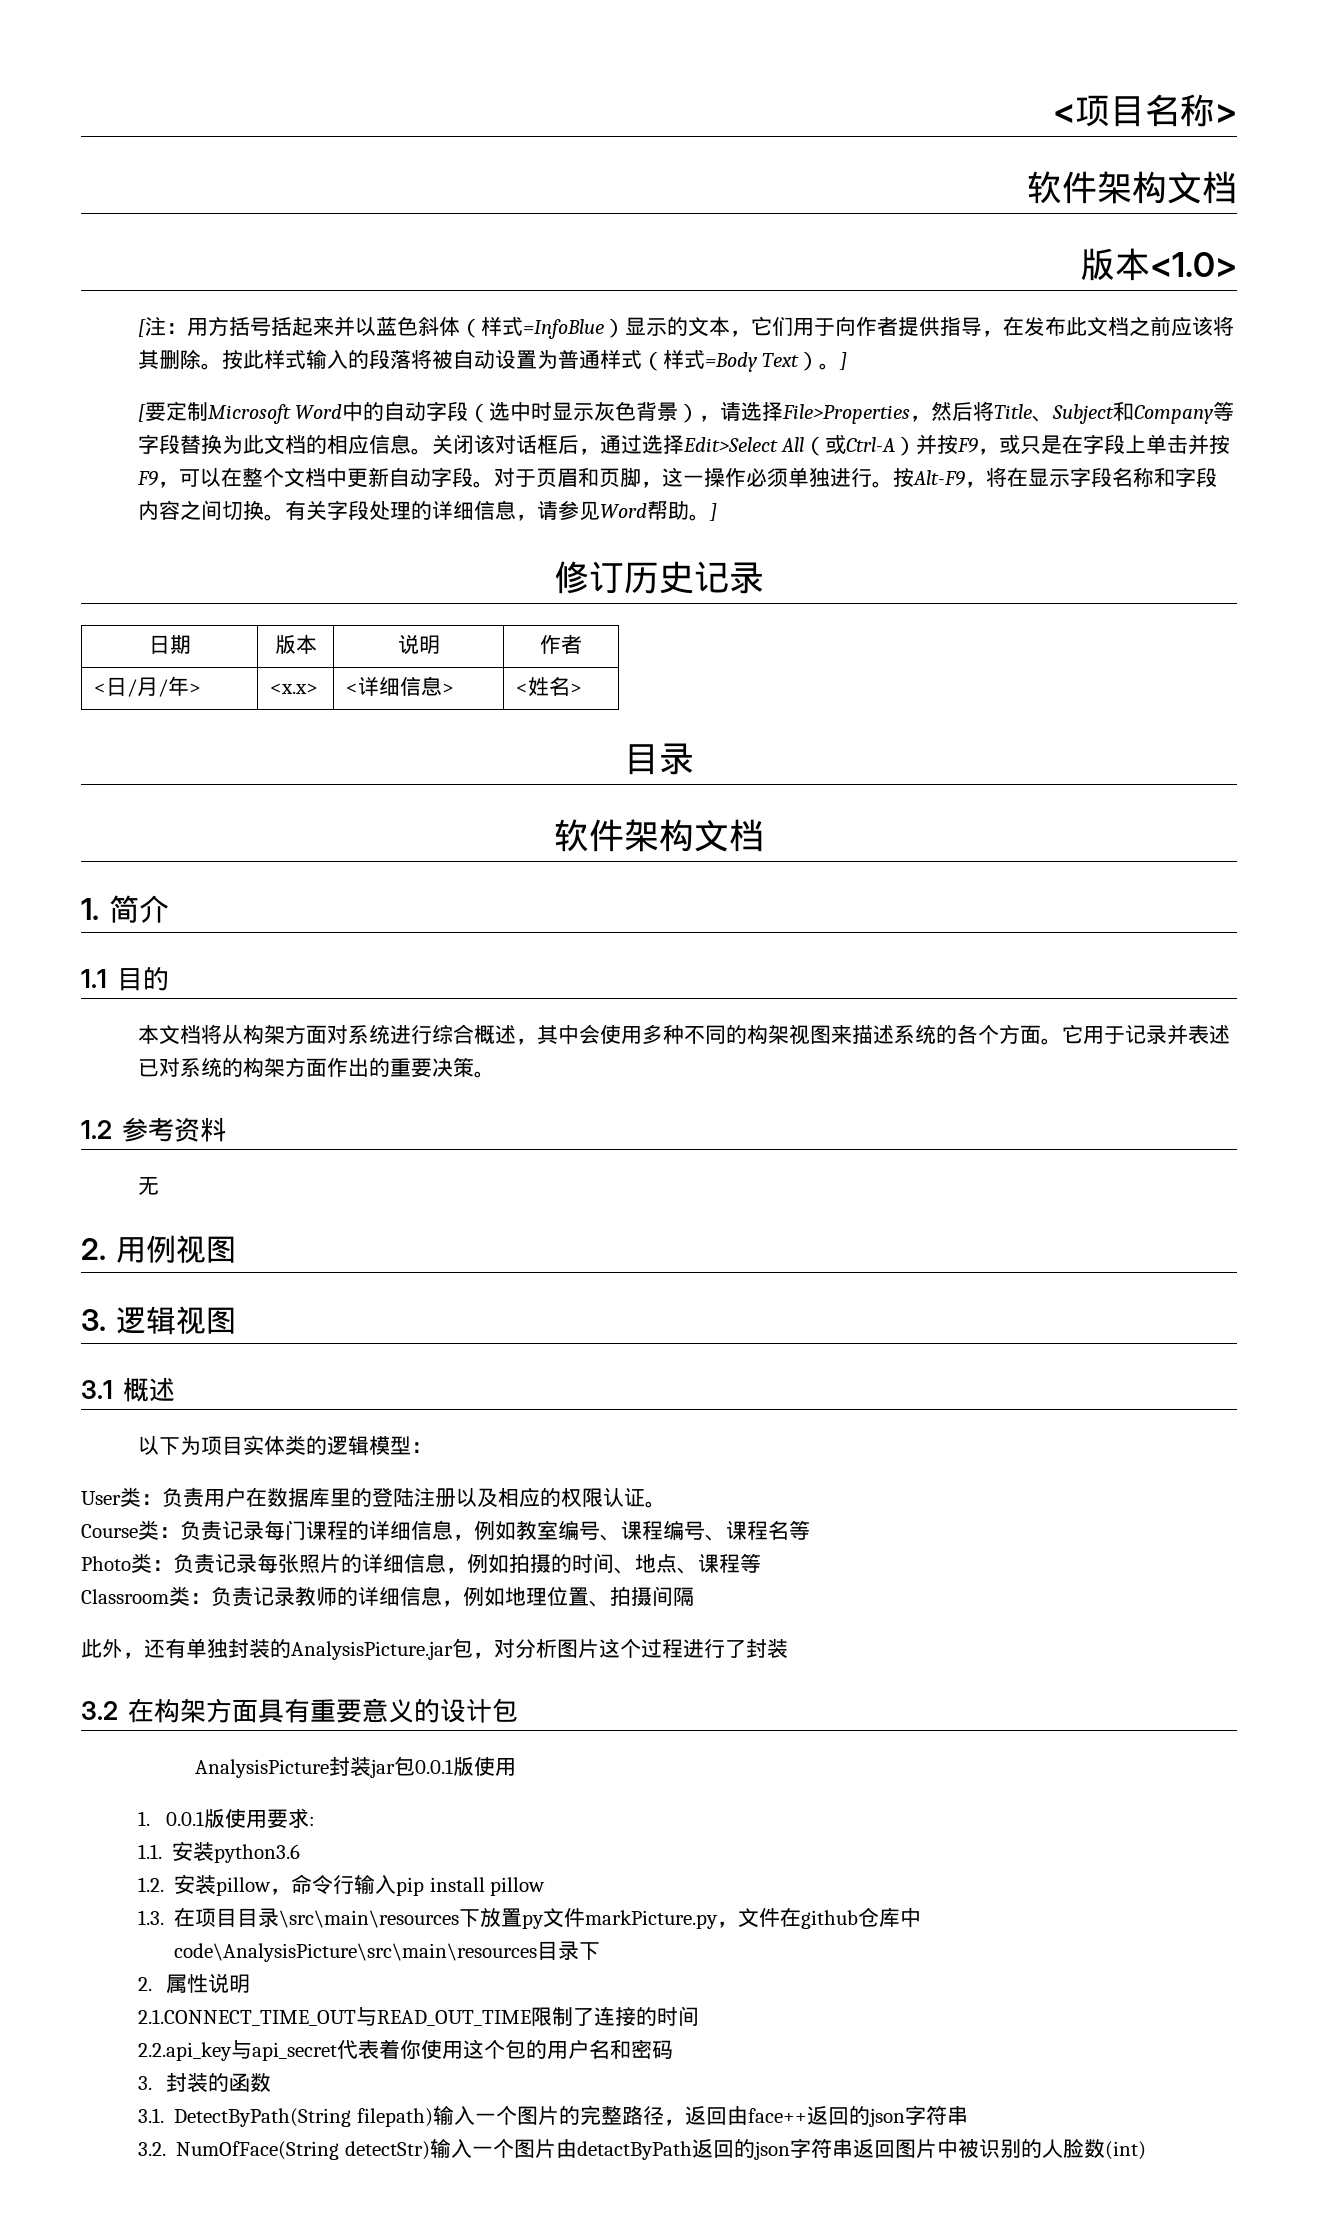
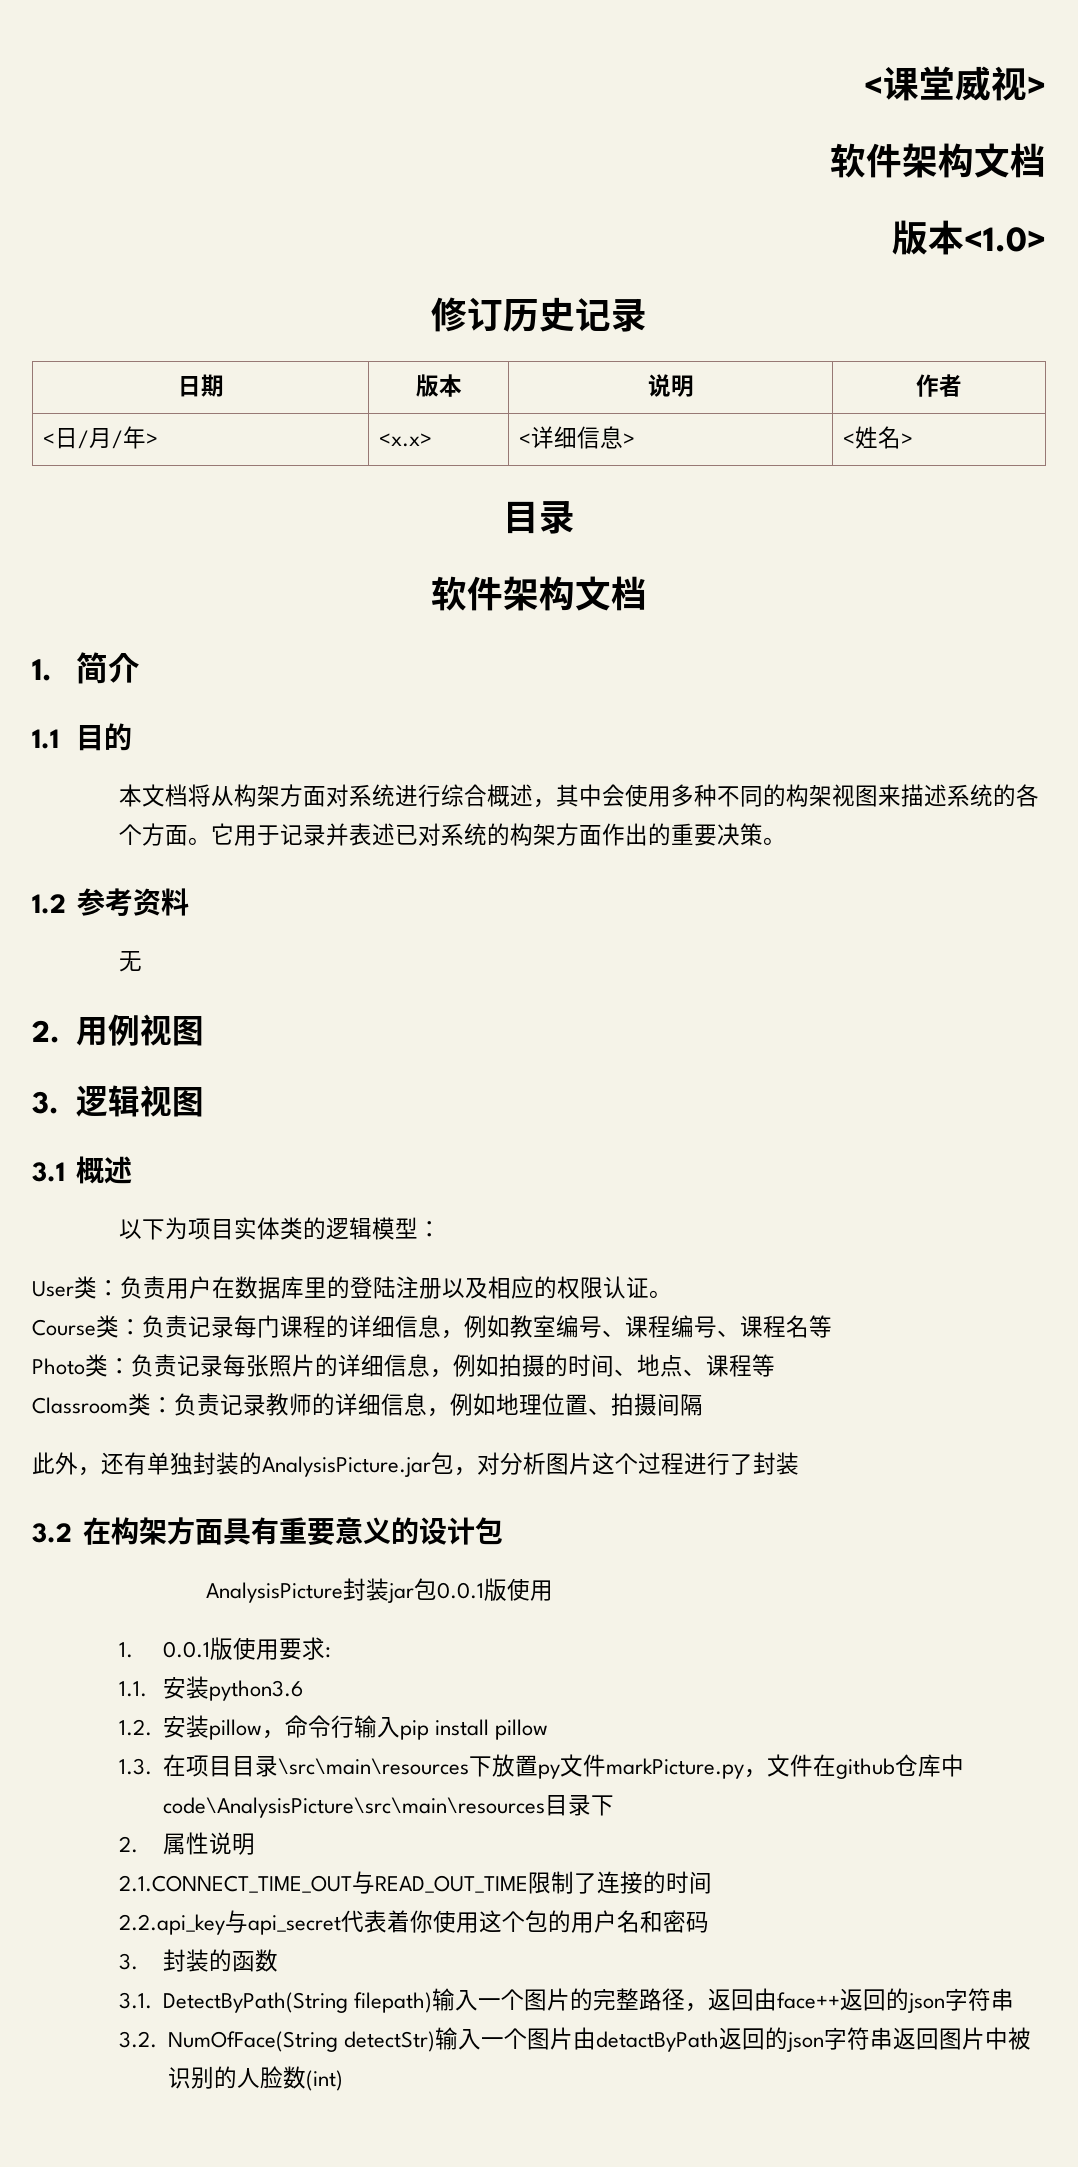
[1053,94,1215,127] <项目名称 -> [864,66,1027,101] <课堂威视
[137,316,1234,339] [137,349,848,372] [137,401,1235,424] [137,434,1231,456] [136,467,1217,488] [137,500,717,521] // [注：用方括号括起来并以蓝色斜体（样式=InfoBlue）显示的文本，它们用于向作者提供指导，在发布此文档之前应该将其删除。按此样式输入的段落将被自动设置为普通样式（样式=Body Text）。] // [要定制Microsoft Word中的自动字段（选中时显示灰色背景），请选择File>Properties，然后将Title、Subject和Company等字段替换为此文档的相应信息。关闭该对话框后，通过选择Edit>Select All（或Ctrl-A）并按F9，或只是在字段上单击并按F9，可以在整个文档中更新自动字段。对于页眉和页脚，这一操作必须单独进行。按Alt-F9，将在显示字段名称和字段内容之间切换。有关字段处理的详细信息，请参见Word帮助。] -> (1046, 239) none

